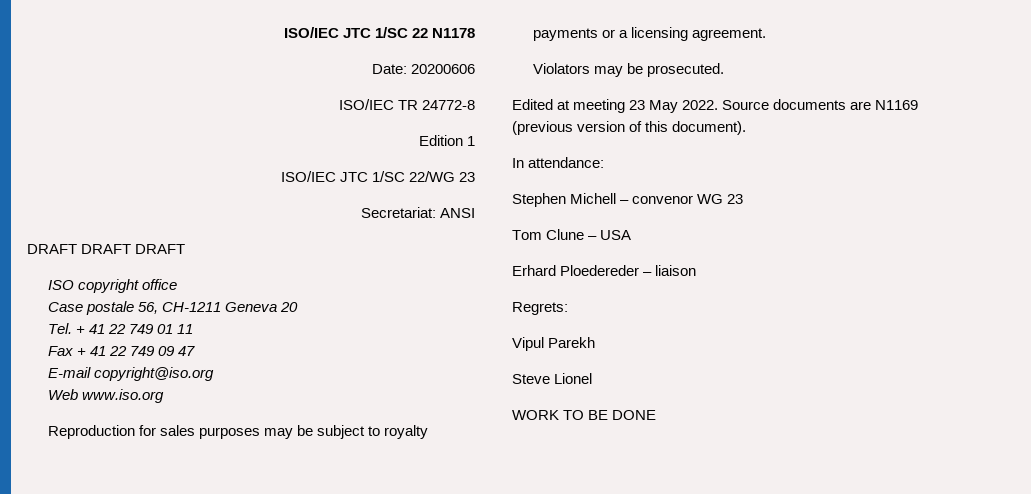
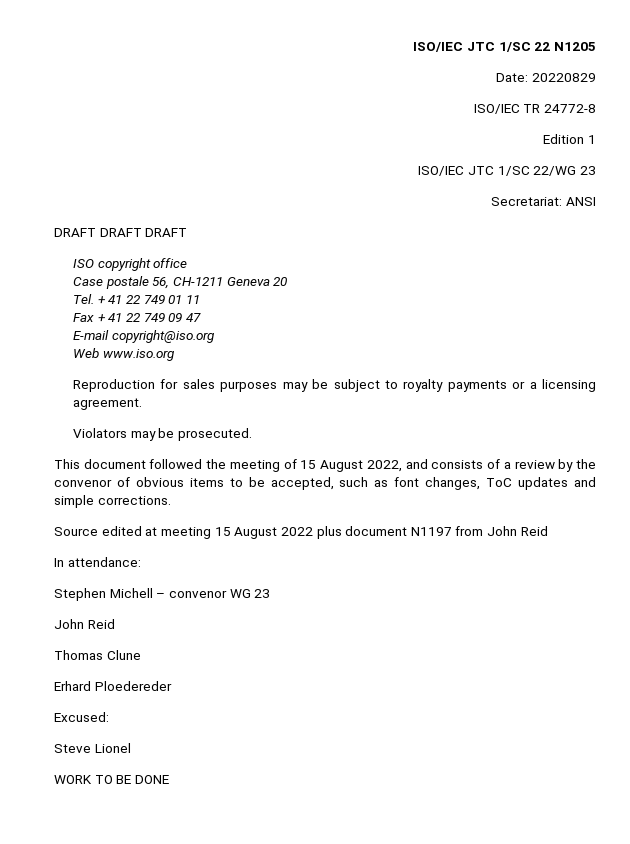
[432,28,476,38] N1178 -> [553,42,596,51] N1205
[411,64,475,74] 20200606 -> [532,73,596,82] 20220829
[512,99,919,113] [512,121,747,135] Edited at meeting 23 May 2022. Source documents are N1169 (previous version of this document). -> [54,459,597,472] [54,477,596,490] [54,495,171,508] [54,526,548,539] This document followed the meeting of 15 August 2022, and consists of a review by the convenor of obvious items to be accepted, such as font changes, ToC updates and simple corrections. // Source edited at meeting 15 August 2022 plus document N1197 from John Reid
[512,230,542,240] Tom -> [54,619,115,629] [54,650,103,660] John Reid // Thomas
[588,230,632,240] – USA -> (141, 655) none
[643,265,697,276] [512,302,568,315] [512,337,596,351] – liaison // Regrets: // Vipul Parekh -> [54,712,109,722] // Excused:

